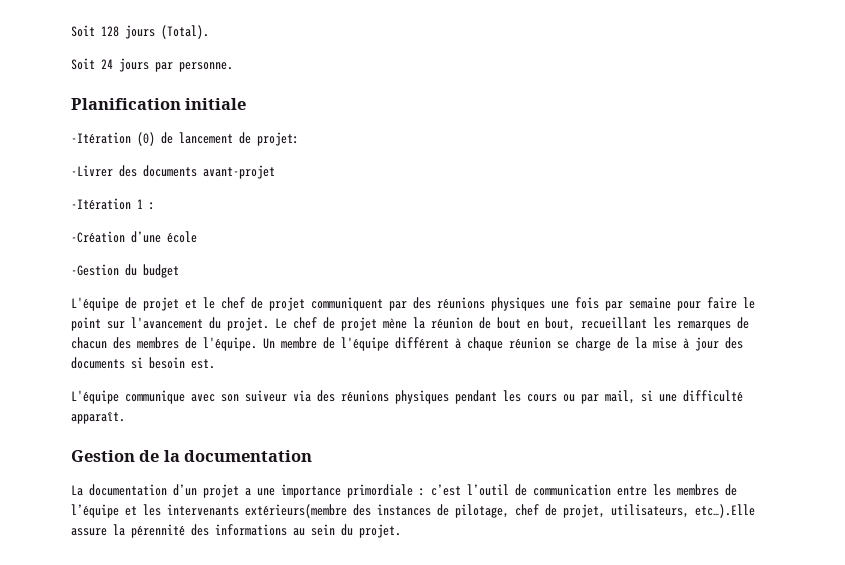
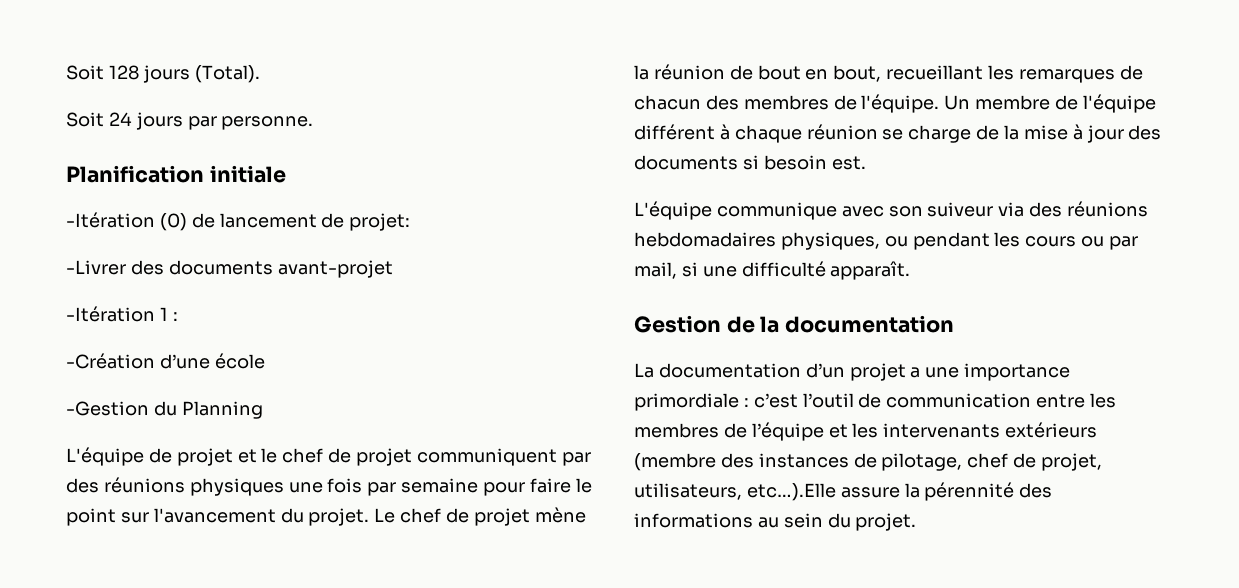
[143,264,179,278] budget -> [181,401,263,419] Planning
[395,390,449,404] physiques -> [634,232,908,250] hebdomadaires physiques, ou
[245,504,347,518] extérieurs(membre -> [1005,422,1098,438] [634,453,716,471] extérieurs (membre

